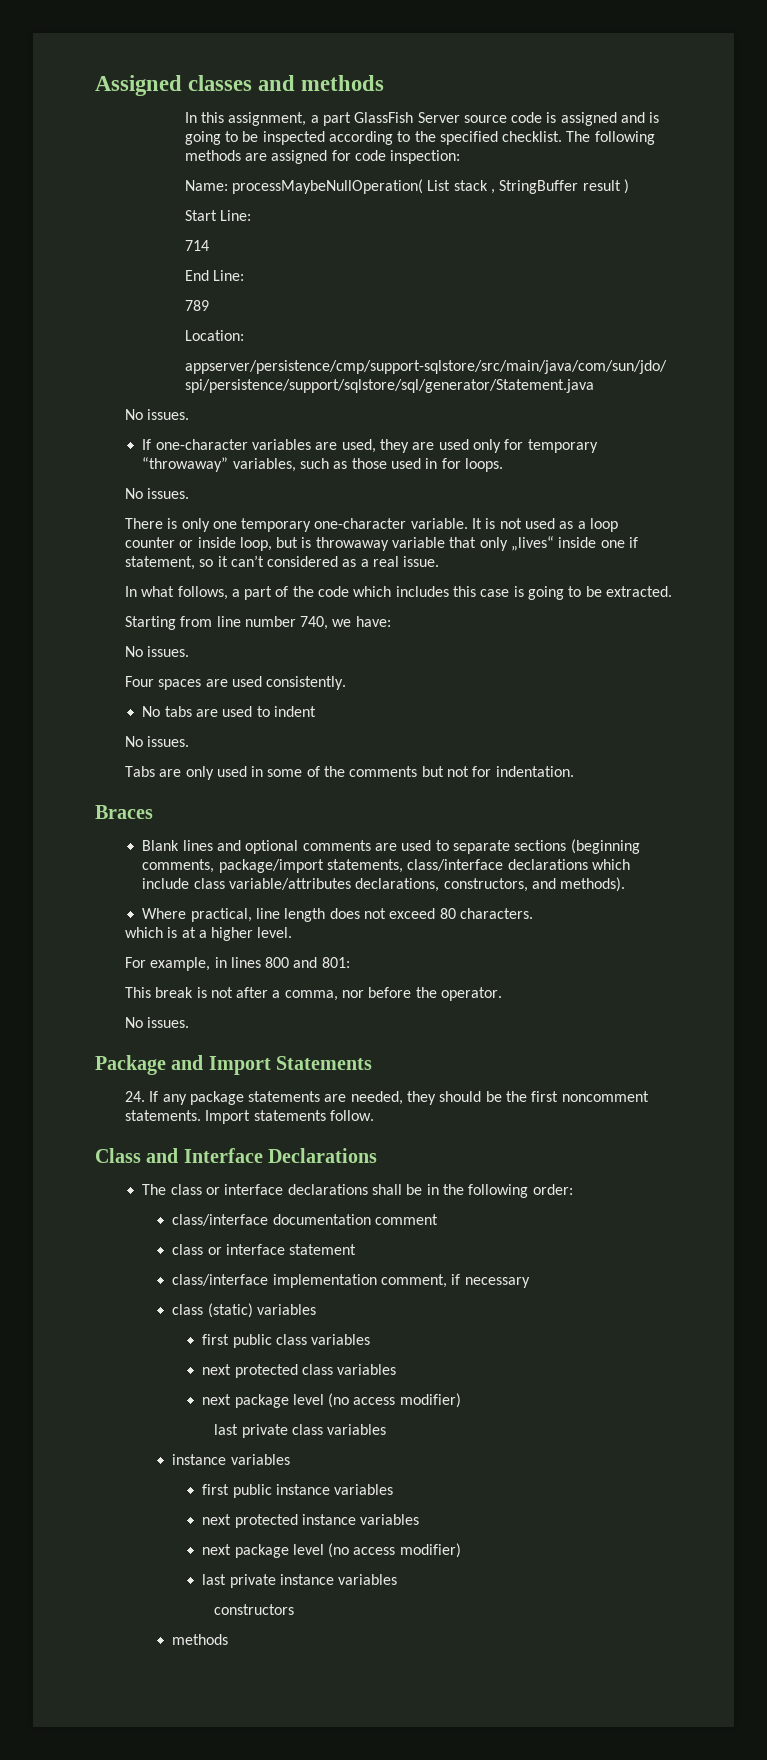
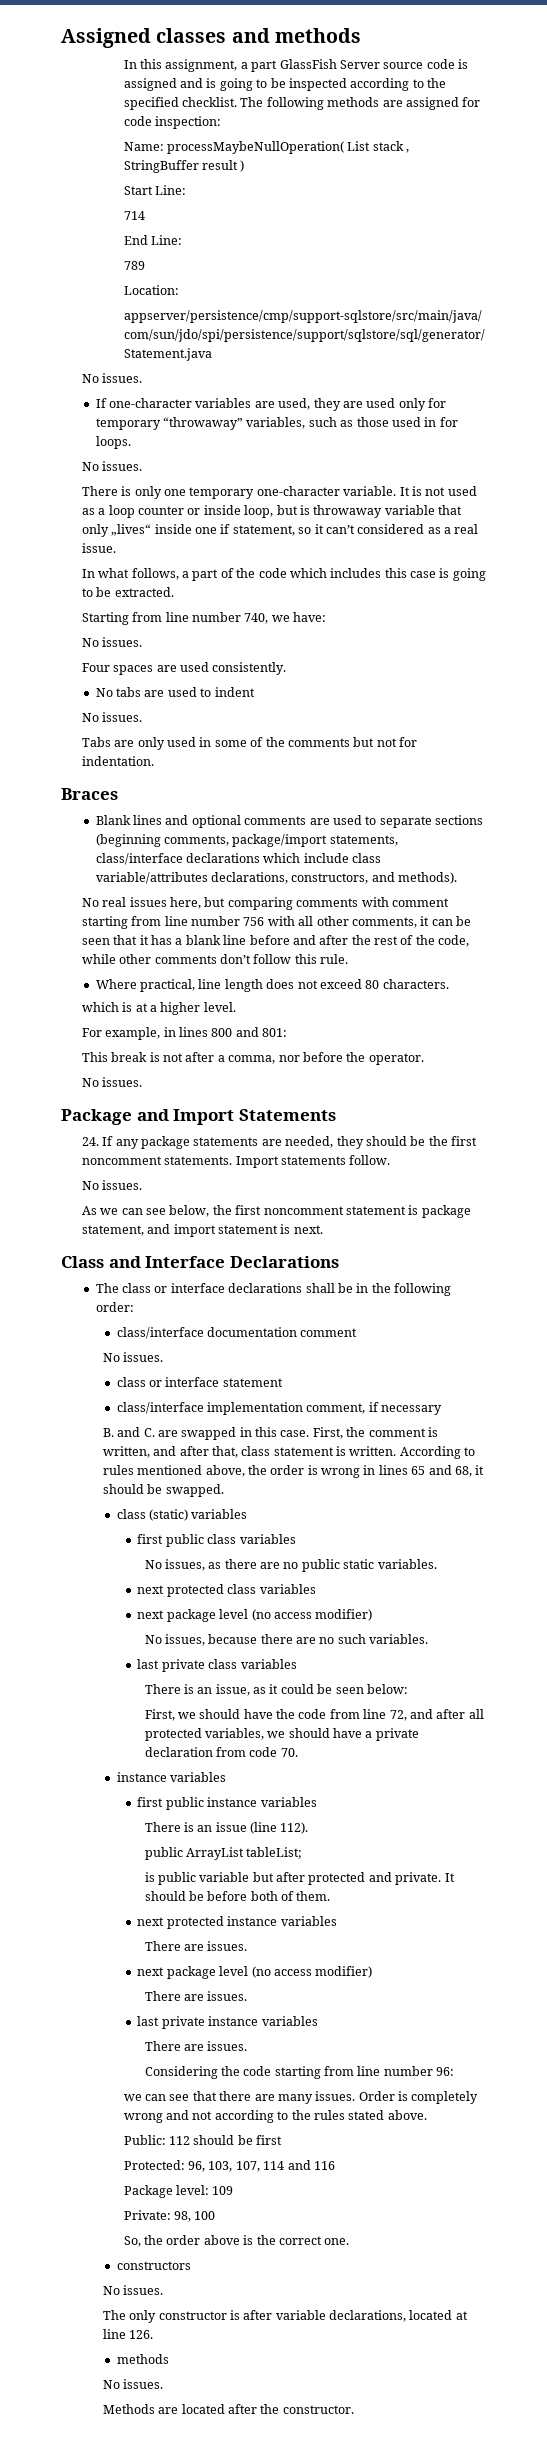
(626, 884) none -> [81,897,449,910] [81,916,472,929] [81,935,470,947] [81,954,349,964] // No real issues here, but comparing comments with comment starting from line number 756 with all other comments, it can be seen that it has a blank line before and after the rest of the code, while other comments don’t follow this rule.
(374, 1115) none -> [81,1180,143,1190] [81,1205,471,1218] [81,1224,323,1237] // No issues. // As we can see below, the first noncomment statement is package statement, and import statement is next.
(438, 1219) none -> [102,1352,164,1362] // No issues.
(530, 1282) none -> [102,1427,438,1440] [102,1446,476,1459] [102,1465,485,1478] [102,1484,224,1497] // B. and C. are swapped in this case. First, the comment is written, and after that, class statement is written. According to rules mentioned above, the order is wrong in lines 65 and 68, it should be swapped.
(371, 1339) none -> [144,1559,437,1572] // No issues, as there are no public static variables.
[214,1424,387,1438] last private class variables -> [144,1634,429,1646] [137,1659,297,1672] [144,1684,408,1696] [144,1709,484,1721] [144,1728,419,1741] [144,1747,298,1757] No issues, because there are no such variables. // last private class variables // There is an issue, as it could be seen below: // First, we should have the code from line 72, and after all protected variables, we should have a private declaration from code 70.
(394, 1489) none -> [144,1822,309,1834] [144,1847,303,1860] [144,1872,455,1885] [144,1891,331,1901] // There is an issue (line 112). // public ArrayList tableList; // is public variable but after protected and private. It should be before both of them.
[202,1543,461,1558] // next package level (no access modifier) -> [144,1941,248,1951] [137,1966,373,1979] [144,1991,248,2001] // There are issues. // next package level (no access modifier) // There are issues.
[214,1604,295,1615] [172,1634,229,1645] constructors // methods -> [144,2041,248,2051] [144,2066,455,2079] [123,2091,479,2104] [123,2110,427,2123] [123,2135,283,2145] [123,2160,335,2172] [123,2185,234,2198] [123,2210,216,2222] [123,2235,350,2247] [116,2261,191,2270] [102,2285,164,2295] [102,2310,468,2323] [102,2329,154,2339] [116,2354,169,2364] [102,2379,164,2389] [102,2404,354,2414] There are issues. // Considering the code starting from line number 96: // we can see that there are many issues. Order is completely wrong and not according to the rules stated above. // Public: 112 should be first // Protected: 96, 103, 107, 114 and 116 // Package level: 109 // Private: 98, 100 // So, the order above is the correct one. // constructors // No issues. // The only constructor is after variable declarations, located at line 126. // methods // No issues. // Methods are located after the constructor.

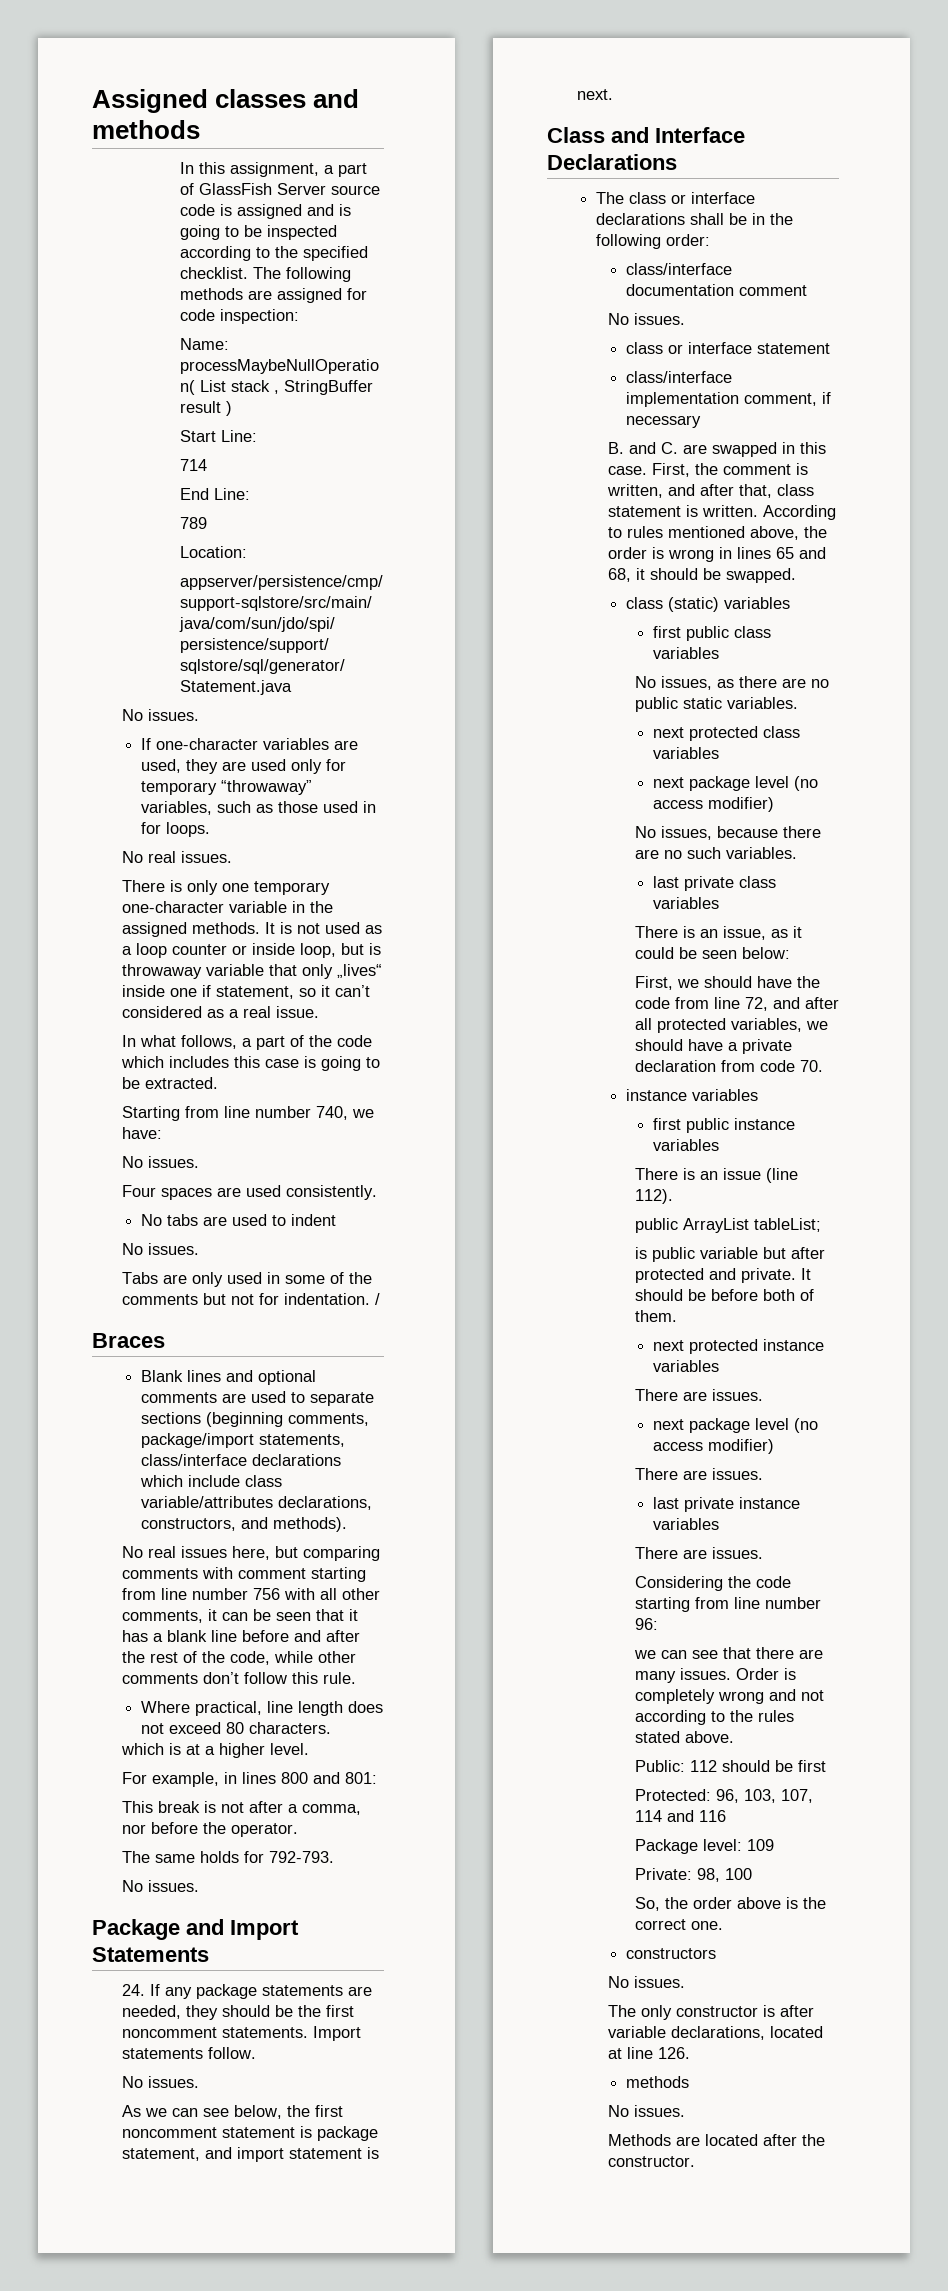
(278, 66) none -> [179,183,194,195] of
(99, 466) none -> [148,851,177,863] real
[343,486,397,496] variable. -> [229,901,334,913] [122,922,261,937] variable in the assigned methods.
(154, 761) none -> [375,1293,381,1305] /
(424, 1059) none -> [122,1851,335,1863] // The same holds for 792-793.

